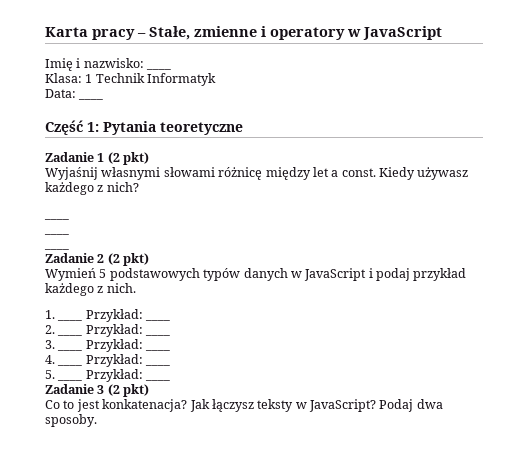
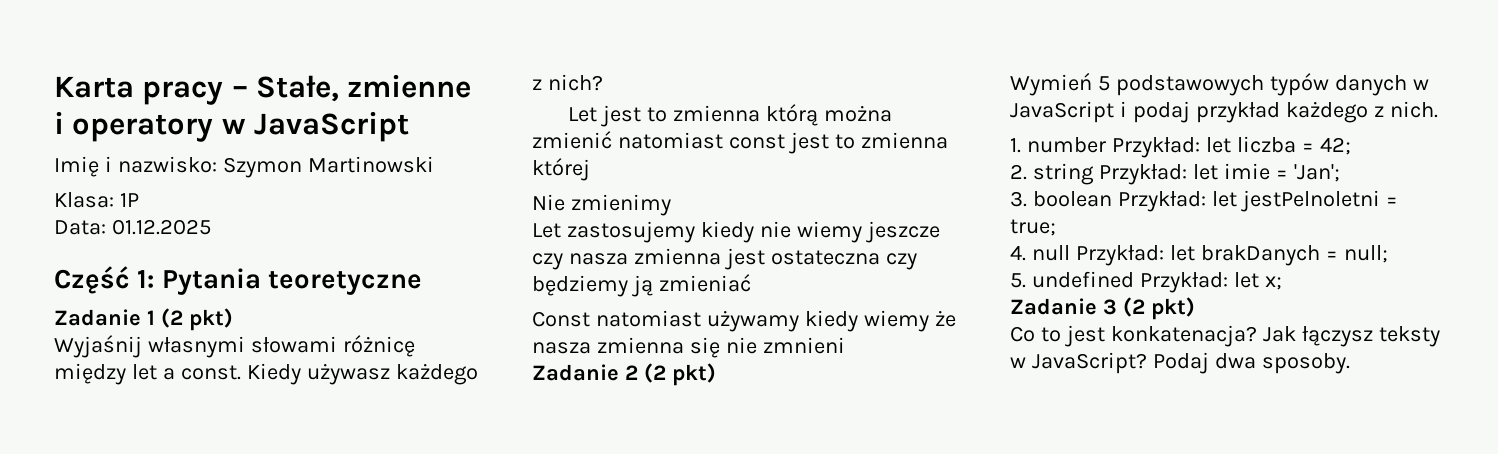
[146,68,172,70] ____ -> [222,156,434,178] Szymon Martinowski
[85,73,217,86] 1 Technik Informatyk -> [119,193,139,207] 1P
[78,98,104,100] ____ -> [111,219,211,235] 01.12.2025
[44,218,69,220] [44,233,69,235] [44,248,69,250] ____ // ____ // ____ -> [567,104,892,127] [532,131,948,154] [532,158,590,181] [532,194,671,216] [532,221,940,243] [532,248,917,270] [532,274,751,297] [532,310,956,332] [532,337,845,358] Let jest to zmienna którą można zmienić natomiast const jest to zmienna której // Nie zmienimy // Let zastosujemy kiedy nie wiemy jeszcze czy nasza zmienna jest ostateczna czy będziemy ją zmieniać // Const natomiast używamy kiedy wiemy że nasza zmienna się nie zmnieni
[57,309,171,322] [45,325,55,334] [57,324,171,337] [45,340,55,349] [57,339,171,352] [45,355,55,364] [57,354,171,367] [45,370,55,379] [57,369,171,382] ____ Przykład: ____ // 2. ____ Przykład: ____ // 3. ____ Przykład: ____ // 4. ____ Przykład: ____ // 5. ____ Przykład: ____ -> [1026,136,1351,158] [1010,163,1340,185] [1010,190,1398,212] [1010,219,1056,236] [1010,245,1388,266] [1010,271,1282,293] number Przykład: let liczba = 42; // 2. string Przykład: let imie = 'Jan'; // 3. boolean Przykład: let jestPelnoletni = true; // 4. null Przykład: let brakDanych = null; // 5. undefined Przykład: let x;

